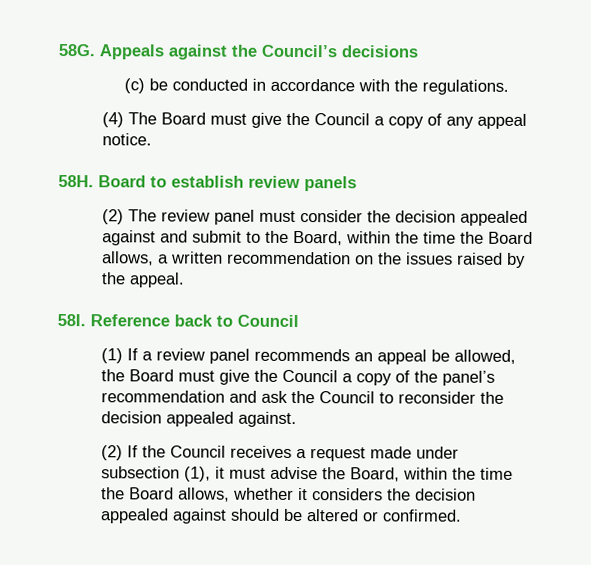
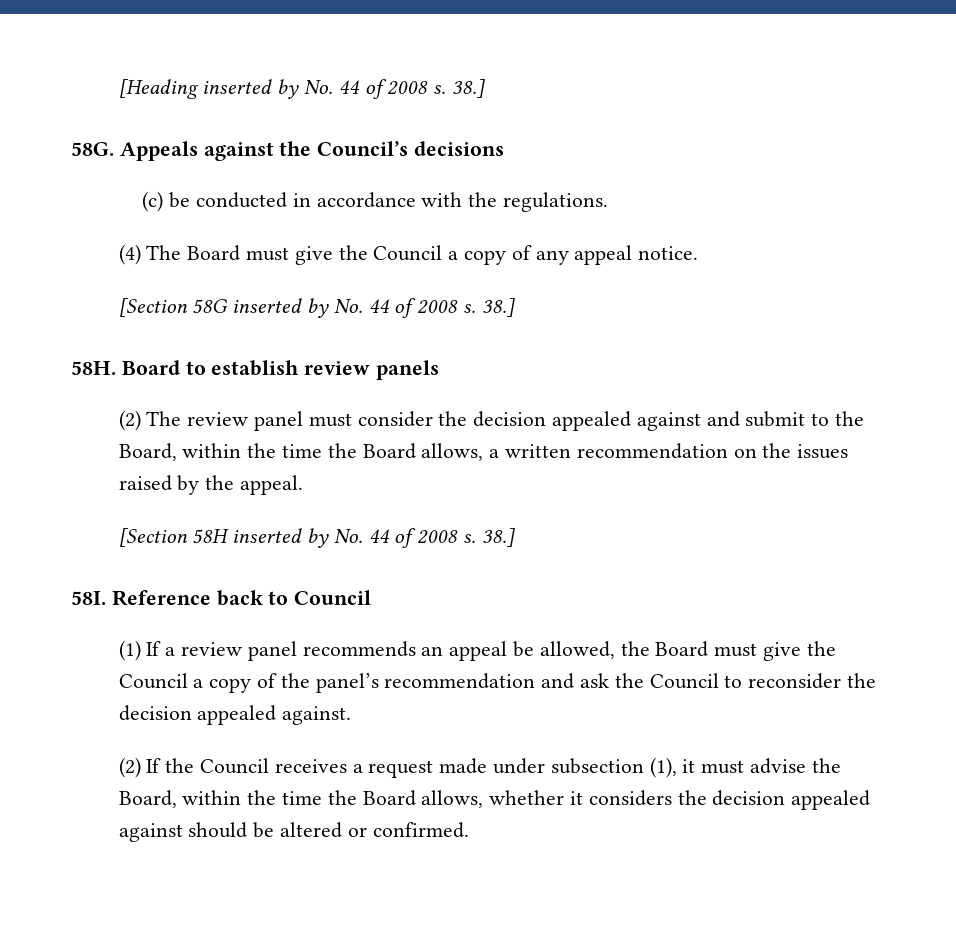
(58, 50) none -> [118,79,485,99] [Heading inserted by No. 44 of 2008 s. 38.] //
(153, 139) none -> [118,298,515,318] // [Section 58G inserted by No. 44 of 2008 s. 38.]
(186, 280) none -> [118,528,515,548] // [Section 58H inserted by No. 44 of 2008 s. 38.]

